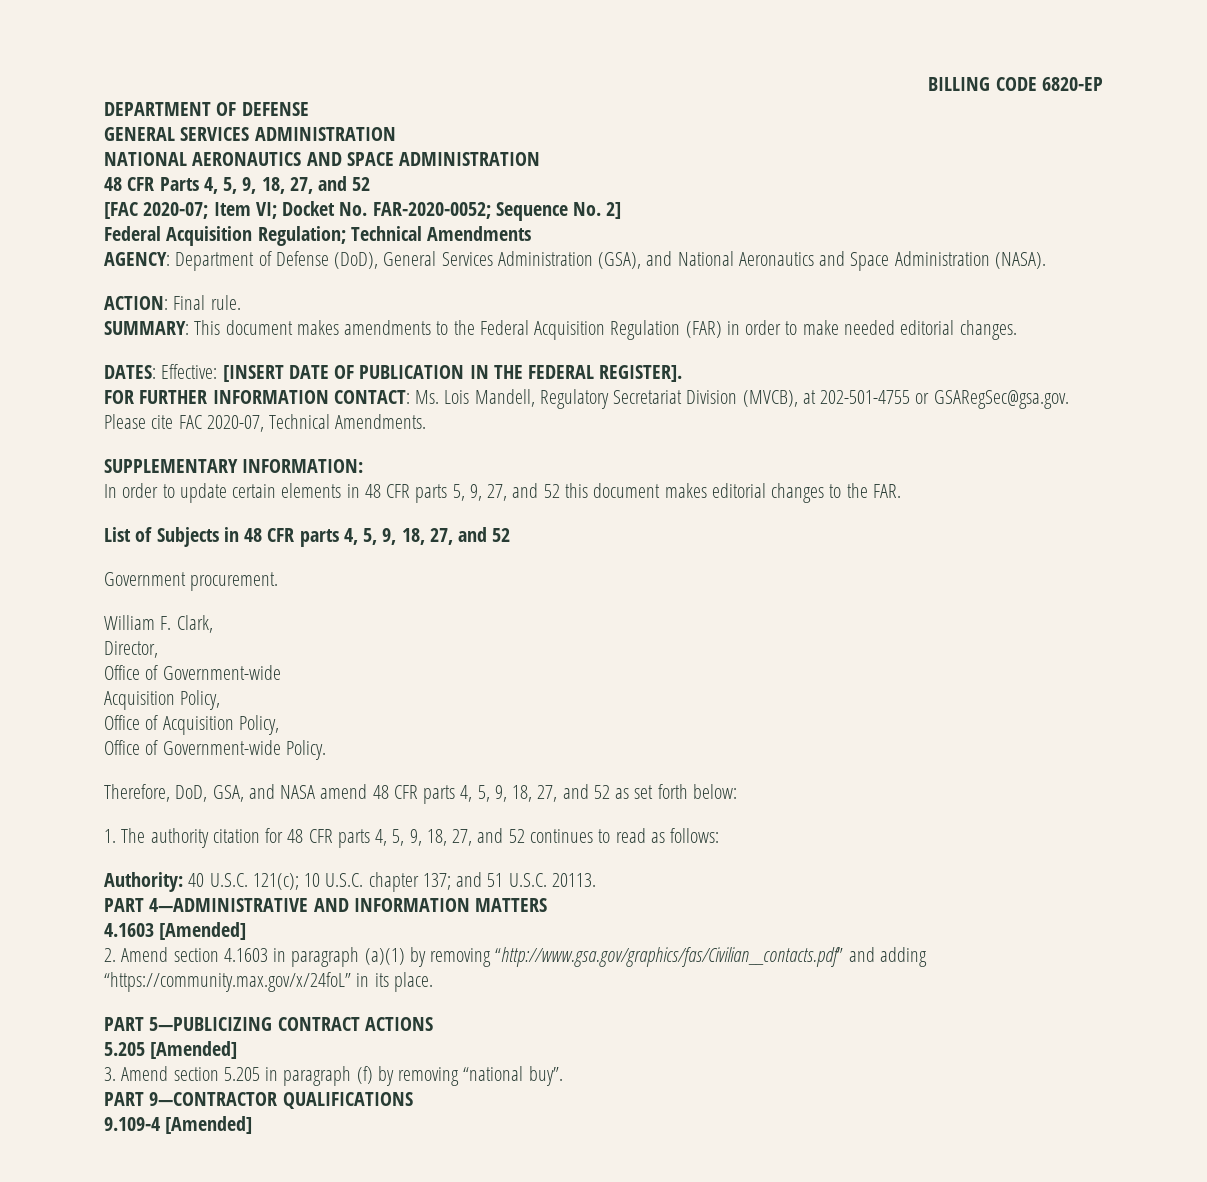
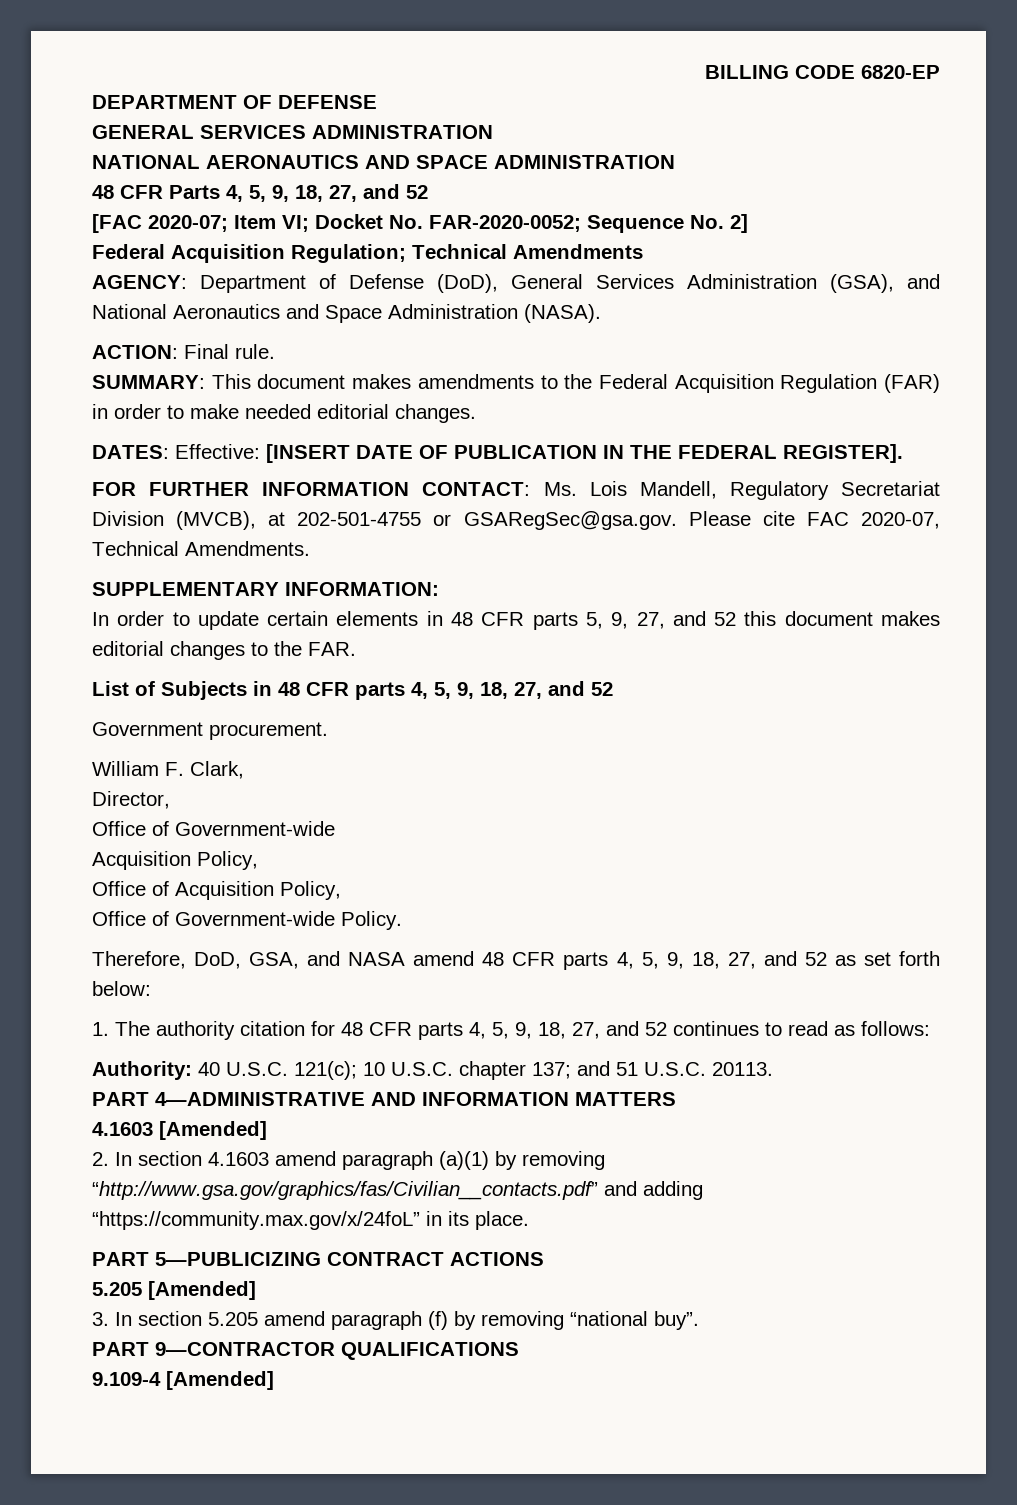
[121,947,169,962] Amend -> [115,1152,132,1166] In
[273,948,287,962] in -> [275,1151,336,1166] amend
[121,1066,169,1081] Amend -> [115,1312,132,1326] In
[265,1067,279,1081] in -> [264,1311,325,1326] amend

